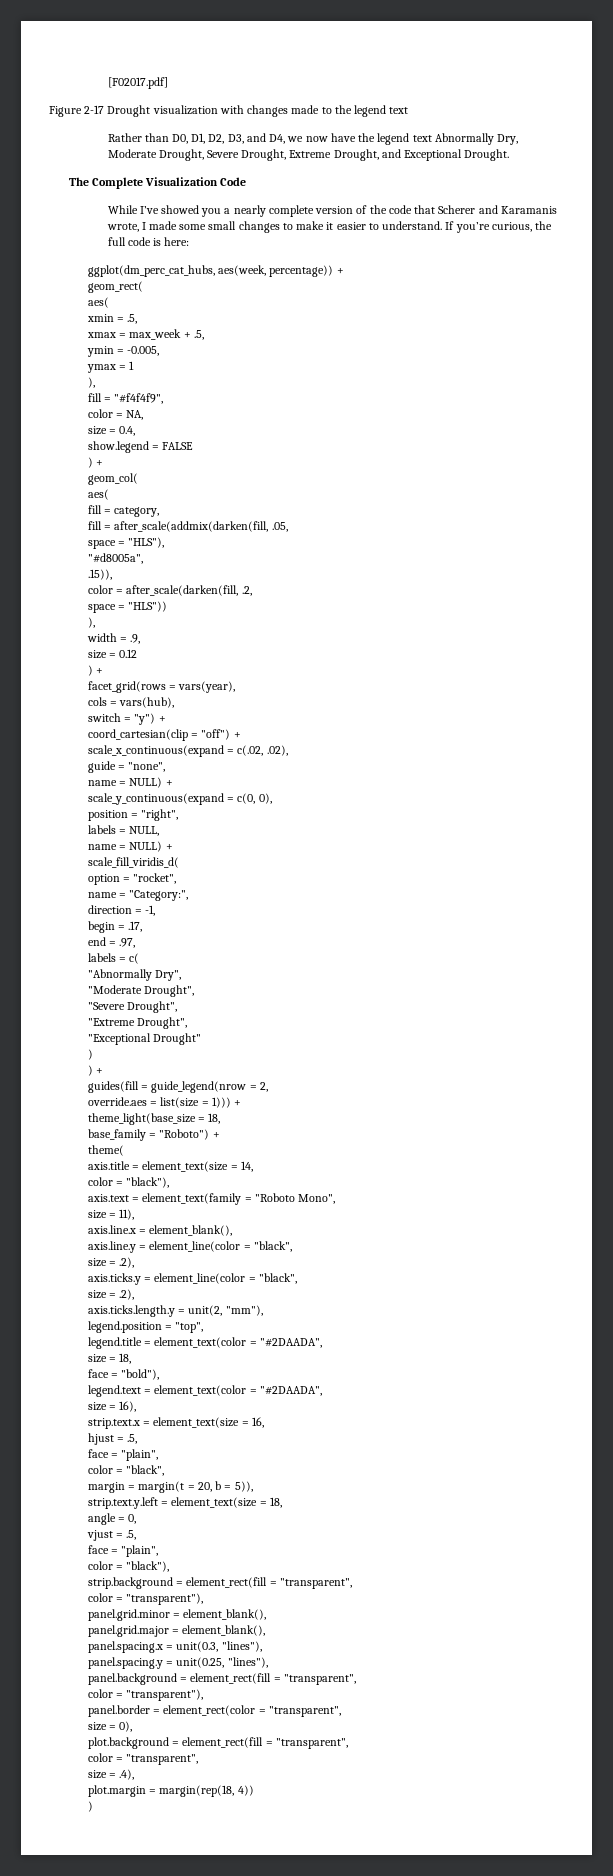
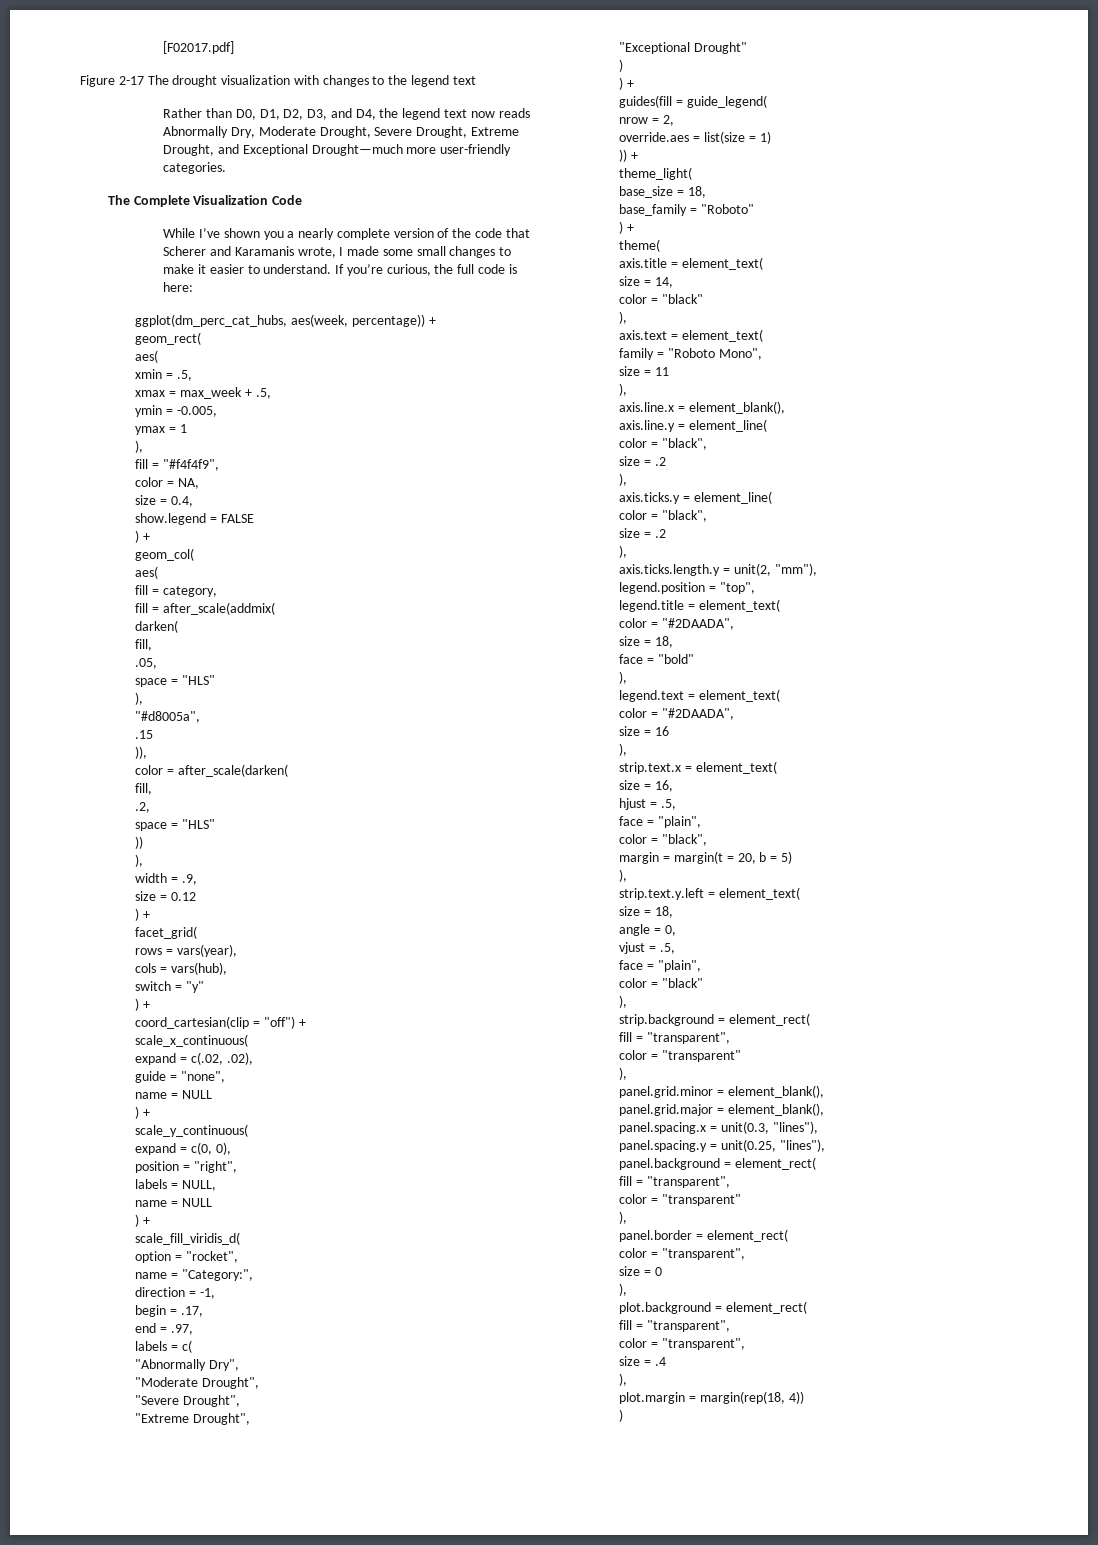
[107,105,151,117] Drought -> [147,75,218,87] The drought
[291,105,320,114] made -> (369, 81) none
[287,133,432,145] we now have the legend text -> [379,108,530,120] the legend text now reads
[464,149,510,161] Drought. -> [311,144,512,156] [163,162,227,174] Drought—much more user-friendly categories.
[160,205,199,214] showed -> [223,228,260,238] shown
[114,521,269,532] after_scale(addmix(darken(fill, -> [163,602,276,615] [135,620,179,633] [135,639,153,651] after_scale(addmix( // darken( // fill, //
[128,537,165,548] "HLS"), -> [182,675,216,685] [135,692,144,705] "HLS" // ),
[88,569,113,580] [88,585,239,596] .15)), // color = after_scale(darken(fill, -> [135,730,154,739] [135,746,148,759] [135,764,289,777] [135,783,153,795] .15 // )), // color = after_scale(darken( // fill, //
[128,601,168,612] "HLS")) -> [182,819,216,829] [135,836,144,849] "HLS" // ))
[88,681,167,693] facet_grid(rows -> [135,926,198,939] [135,948,163,955] facet_grid( // rows
[134,713,156,725] "y") -> [186,981,205,993] [135,998,140,1011] "y" // )
[88,745,225,757] scale_x_continuous(expand -> [135,1034,249,1047] [135,1053,177,1065] scale_x_continuous( // expand
[129,777,173,788] [88,793,225,805] NULL) + // scale_y_continuous(expand -> [182,1090,213,1099] [135,1106,151,1119] [135,1124,249,1137] [135,1143,177,1155] NULL // ) + // scale_y_continuous( // expand
[129,841,163,852] NULL) -> [182,1198,213,1207] [135,1214,140,1227] NULL // )
[151,1081,247,1093] guide_legend(nrow -> [687,95,768,108] [619,117,649,124] guide_legend( // nrow
[211,1097,242,1108] [88,1113,197,1125] 1))) + // theme_light(base_size -> [759,131,771,144] [619,149,639,162] [619,167,693,180] [619,186,674,198] 1) // )) + // theme_light( // base_size
[159,1129,210,1140] "Roboto") -> [701,204,755,214] [619,221,624,234] "Roboto" // )
[142,1161,229,1172] element_text(size -> [682,257,764,270] [619,276,641,286] element_text( // size
[126,1177,170,1188] "black"), -> [662,294,704,304] [619,311,628,324] "black" // ),
[142,1193,242,1205] element_text(family -> [682,329,764,342] [619,348,655,360] element_text( // family
[119,1209,135,1220] 11), -> [655,367,670,376] [619,383,628,396] 11 // ),
[149,1241,292,1252] [88,1257,135,1268] element_line(color = "black", // size = .2), -> [689,419,768,432] [619,438,708,450] [619,456,667,466] [619,473,628,486] element_line( // color = "black", // size = .2 // ),
[154,1273,297,1284] [88,1289,135,1300] element_line(color = "black", // size = .2), -> [694,491,773,504] [619,510,708,522] [619,528,667,538] [619,545,628,558] element_line( // color = "black", // size = .2 // ),
[154,1337,247,1348] element_text(color -> [699,599,781,612] [619,618,648,628] element_text( // color
[121,1369,160,1380] "bold"), -> [658,654,695,664] [619,671,628,684] "bold" // ),
[154,1385,322,1396] [88,1401,137,1412] element_text(color = "#2DAADA", // size = 16), -> [699,689,781,702] [619,708,735,720] [619,726,670,736] [619,743,628,756] element_text( // color = "#2DAADA", // size = 16 // ),
[153,1417,240,1428] element_text(size -> [696,761,778,774] [619,780,641,790] element_text( // size
[234,1481,253,1492] 5)), -> [780,851,792,864] [619,869,628,882] 5) // ),
[171,1497,258,1508] element_text(size -> [719,887,801,900] [619,906,641,916] element_text( // size
[126,1561,170,1572] "black"), -> [662,978,704,988] [619,995,628,1008] "black" // ),
[186,1577,352,1589] [88,1593,204,1605] element_rect(fill = "transparent", // color = "transparent"), -> [729,1013,811,1026] [619,1032,731,1044] [619,1050,742,1062] [619,1067,628,1080] element_rect( // fill = "transparent", // color = "transparent" // ),
[190,1673,356,1685] [88,1689,204,1701] element_rect(fill = "transparent", // color = "transparent"), -> [735,1157,817,1170] [619,1176,731,1188] [619,1194,742,1206] [619,1211,628,1224] element_rect( // fill = "transparent", // color = "transparent" // ),
[163,1705,341,1717] [88,1721,133,1732] element_rect(color = "transparent", // size = 0), -> [707,1229,789,1242] [619,1248,746,1260] [619,1266,663,1276] [619,1283,628,1296] element_rect( // color = "transparent", // size = 0 // ),
[182,1737,264,1748] element_rect(fill -> [726,1301,808,1314] [619,1320,633,1330] element_rect( // fill
[119,1769,135,1780] .4), -> [655,1357,667,1366] [619,1373,628,1386] .4 // ),

